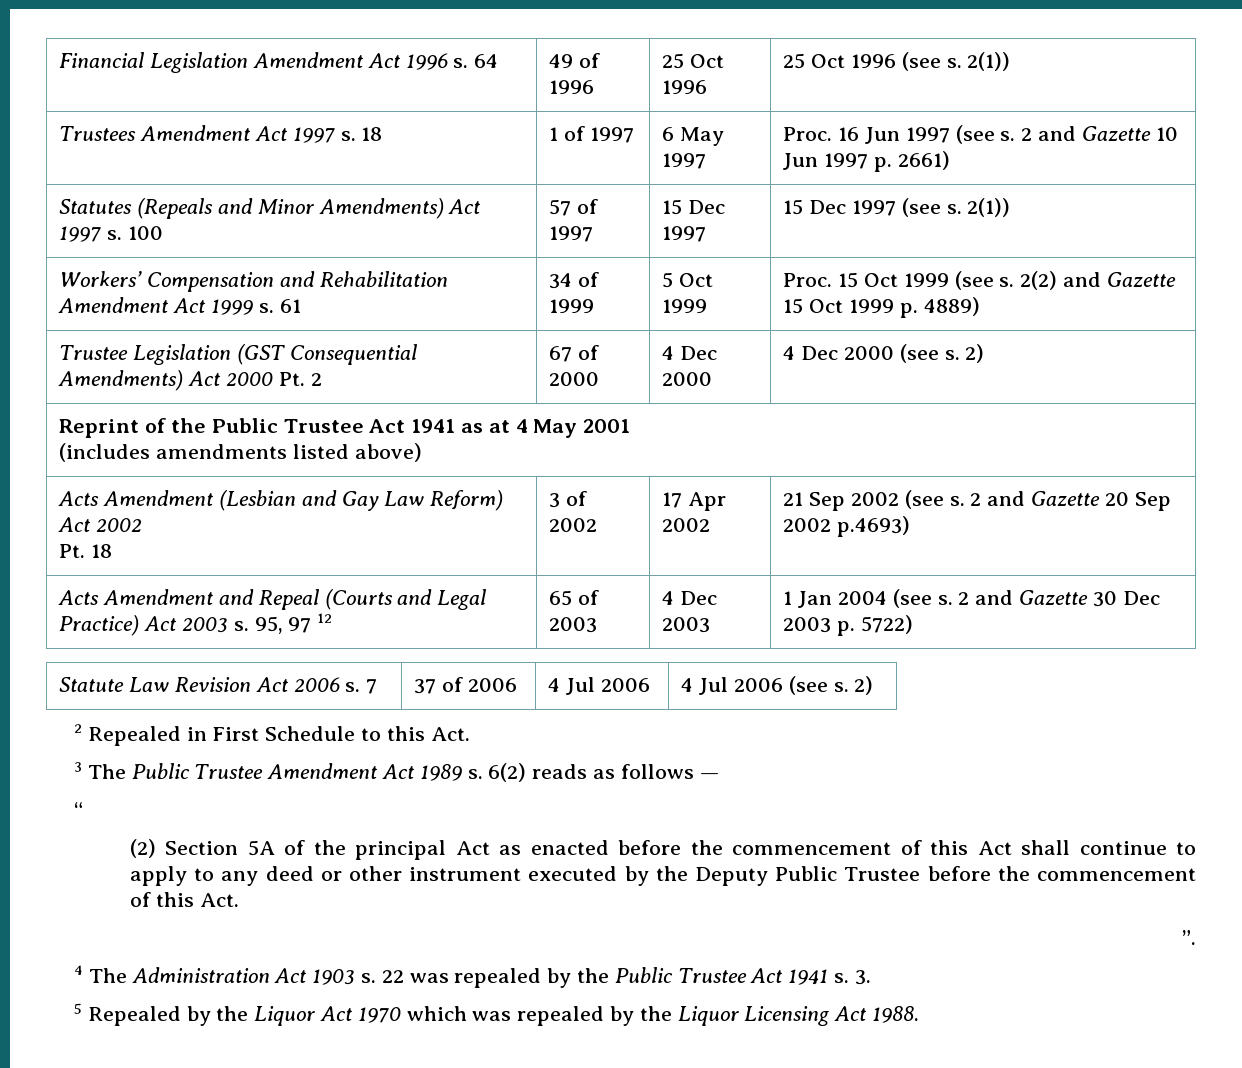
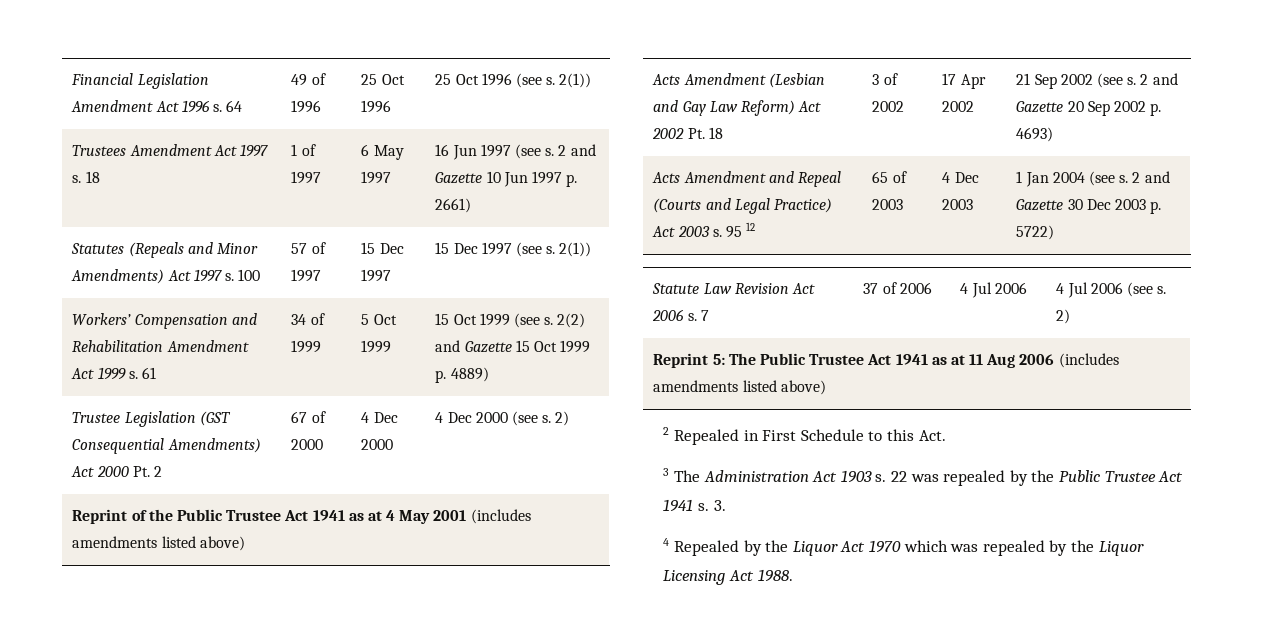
[783,127,833,141] Proc. -> (392, 177) none
[783,273,833,287] Proc. -> (392, 346) none
(631, 426) // -> (467, 515) none
(143, 525) // -> (685, 133) none
[837,516,911,537] p.4693) -> [1150,103,1162,116] [1016,127,1054,142] p. 4693)
[254,616,312,634] 95, 97 -> [725,226,742,238] 95
(874, 685) none -> [653,353,1119,368] [653,380,826,395] // Reprint 5: The Public Trustee Act 1941 as at 11 Aug 2006 (includes amendments listed above)
[131,763,719,782] [74,802,84,817] [130,839,1196,860] [130,866,1197,886] [130,892,239,907] [1182,930,1197,945] [74,965,127,983] Public Trustee Amendment Act 1989 s. 6(2) reads as follows — // “ // (2) Section 5A of the principal Act as enacted before the commencement of this Act shall continue to apply to any deed or other instrument executed by the Deputy Public Trustee before the commencement of this Act. // ”. // 4 The -> (701, 476) none
[74,1003,83,1014] 5 -> [663,538,670,546] 4

